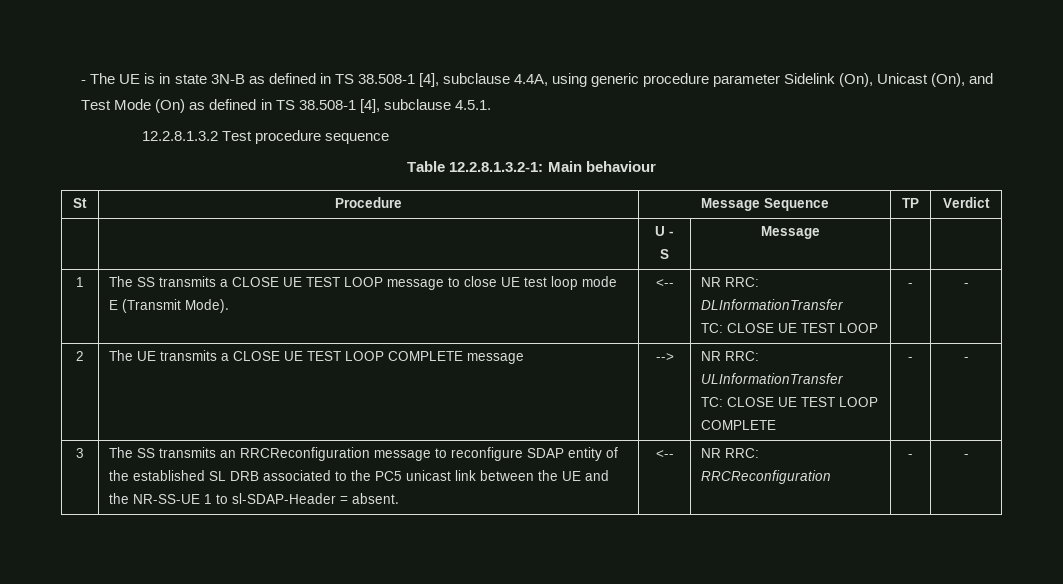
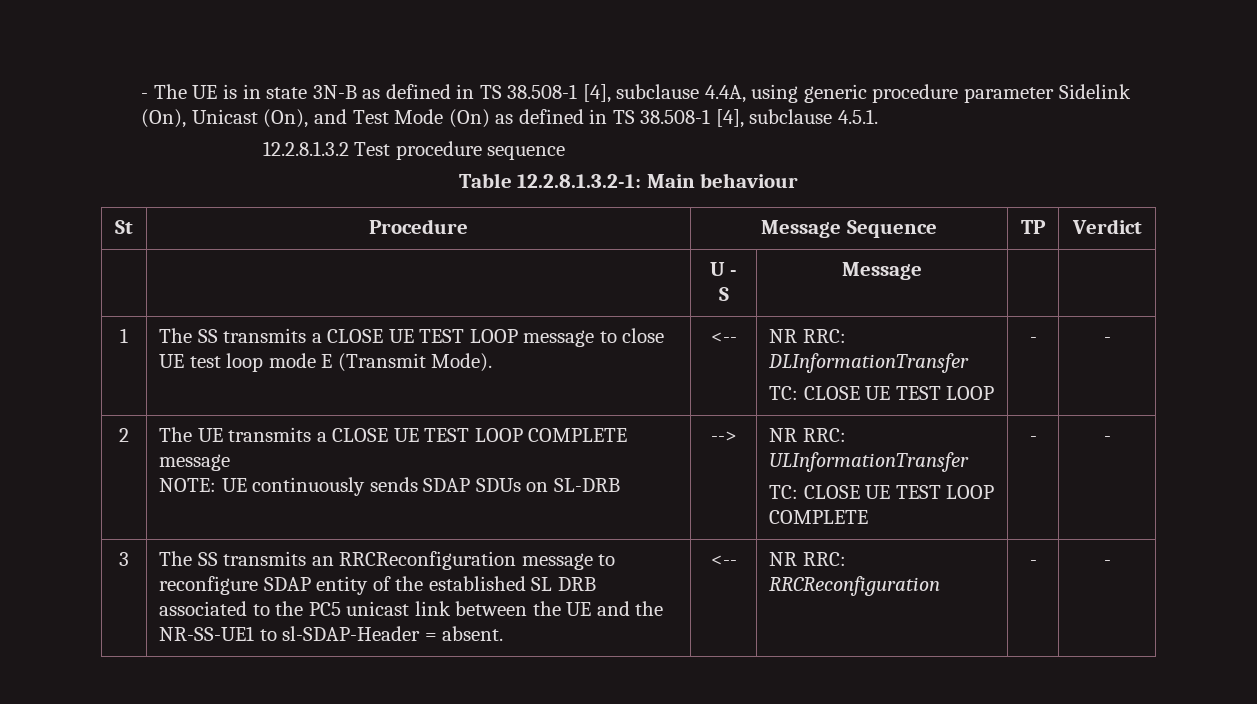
(525, 358) none -> [159,477,620,496] // NOTE: UE continuously sends SDAP SDUs on SL-DRB
[133,494,213,504] NR-SS-UE 1 -> [159,626,255,641] NR-SS-UE1

